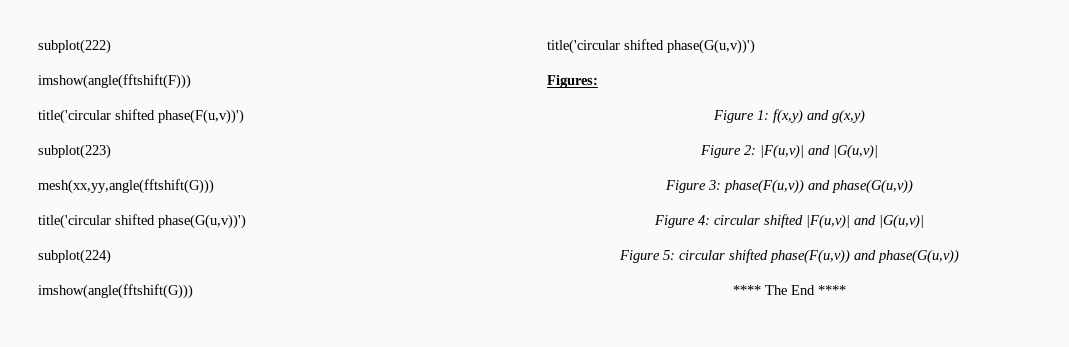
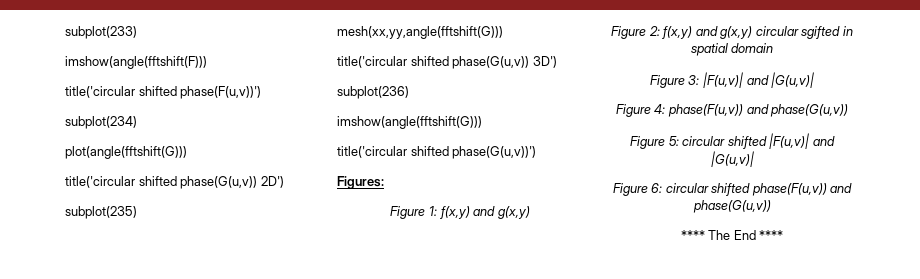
[38,39,111,54] subplot(222) -> [65,26,137,39] subplot(233)
[38,144,111,159] subplot(223) -> [65,116,137,129] [65,146,187,159] [65,176,284,189] [65,206,137,219] subplot(234) // plot(angle(fftshift(G))) // title('circular shifted phase(G(u,v)) 2D') // subplot(235)
[158,214,246,229] [38,249,111,264] phase(G(u,v))') // subplot(224) -> [452,56,557,69] [337,86,409,99] phase(G(u,v)) 3D') // subplot(236)
[759,144,878,159] [664,180,721,193] |F(u,v)| and |G(u,v)| // Figure 3: -> [662,26,853,39] [690,43,774,56] [649,72,815,88] [615,104,666,117] f(x,y) and g(x,y) circular sgifted in spatial domain // Figure 3: |F(u,v)| and |G(u,v)| // Figure 4:
[697,215,710,225] 4: -> [668,136,679,146] 5:
[662,250,675,260] 5: -> [651,183,663,193] 6:

